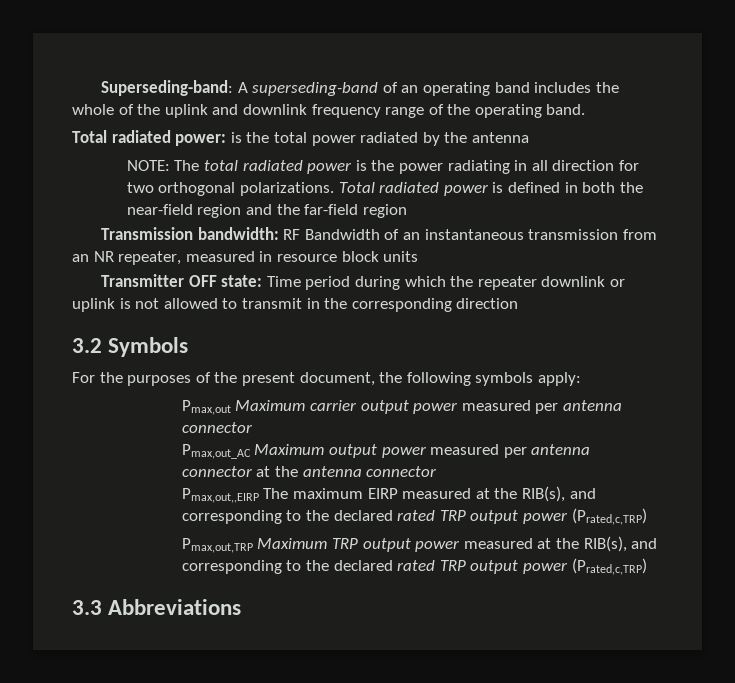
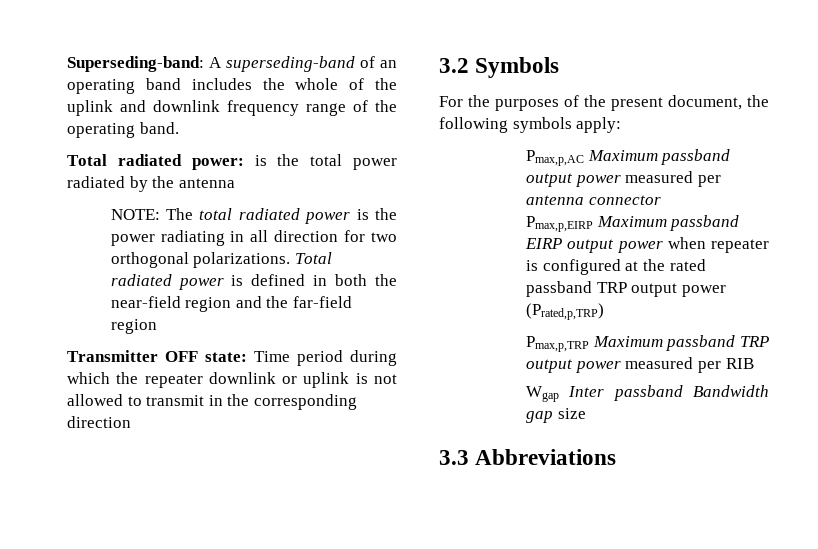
[101,227,657,240] [72,251,419,265] // Transmission bandwidth: RF Bandwidth of an instantaneous transmission from an NR repeater, measured in resource block units -> (157, 326) none
[181,400,356,415] Pmax,out Maximum carrier -> [526,149,731,166] Pmax,p,AC Maximum passband
[181,444,591,459] [181,466,437,477] [181,486,596,503] [181,508,647,525] [181,536,658,553] [181,558,647,575] Pmax,out_AC Maximum output power measured per antenna connector at the antenna connector // Pmax,out,,EIRP The maximum EIRP measured at the RIB(s), and corresponding to the declared rated TRP output power (Prated,c,TRP) // Pmax,out,TRP Maximum TRP output power measured at the RIB(s), and corresponding to the declared rated TRP output power (Prated,c,TRP) -> [526,215,740,232] [525,237,769,253] [526,259,706,275] [526,281,726,297] [526,303,605,320] [526,335,769,352] [526,357,754,373] [526,385,769,402] [526,408,586,423] Pmax,p,EIRP Maximum passband EIRP output power when repeater is configured at the rated passband TRP output power (Prated,p,TRP) // Pmax,p,TRP Maximum passband TRP output power measured per RIB // Wgap Inter passband Bandwidth gap size

